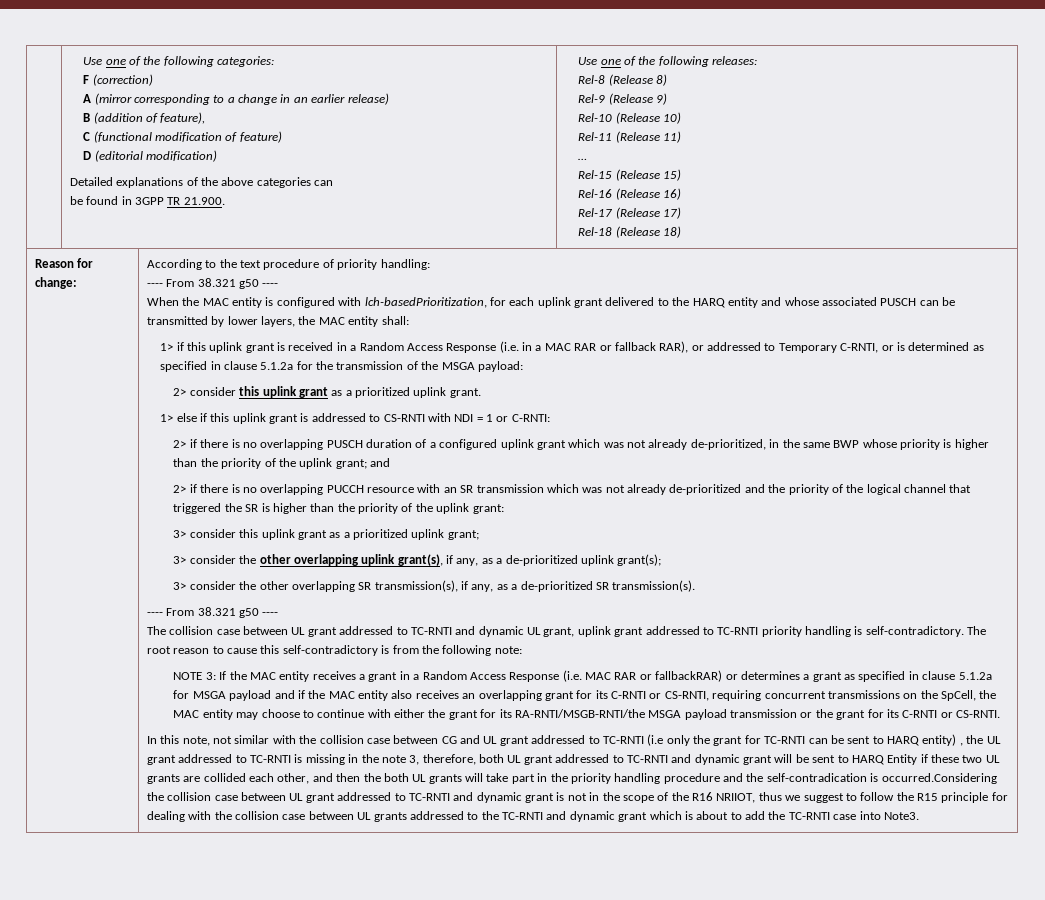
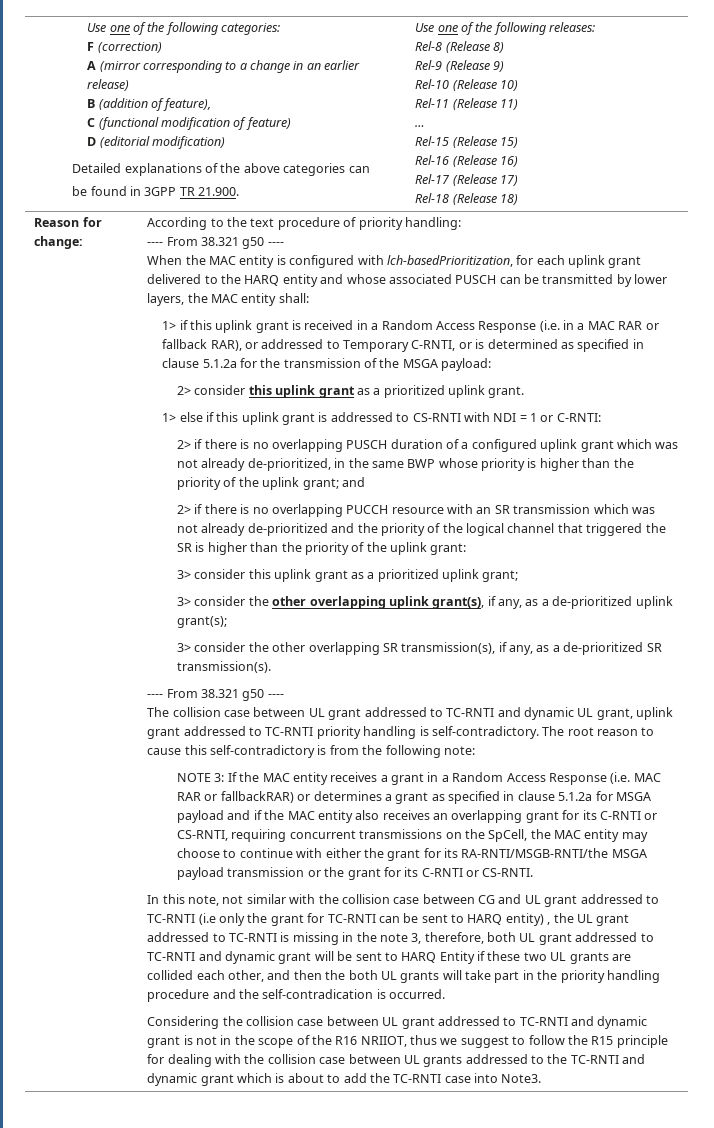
[881,773,997,784] occurred.Considering -> [389,989,446,999] [147,1016,220,1029] occurred. // Considering

